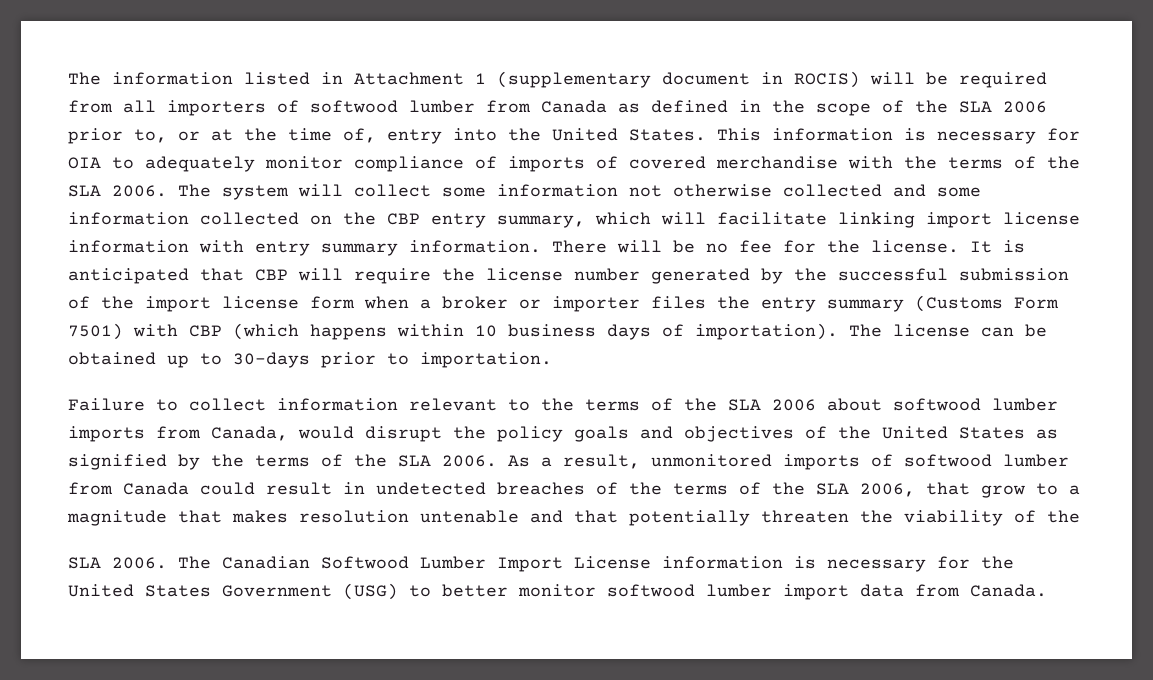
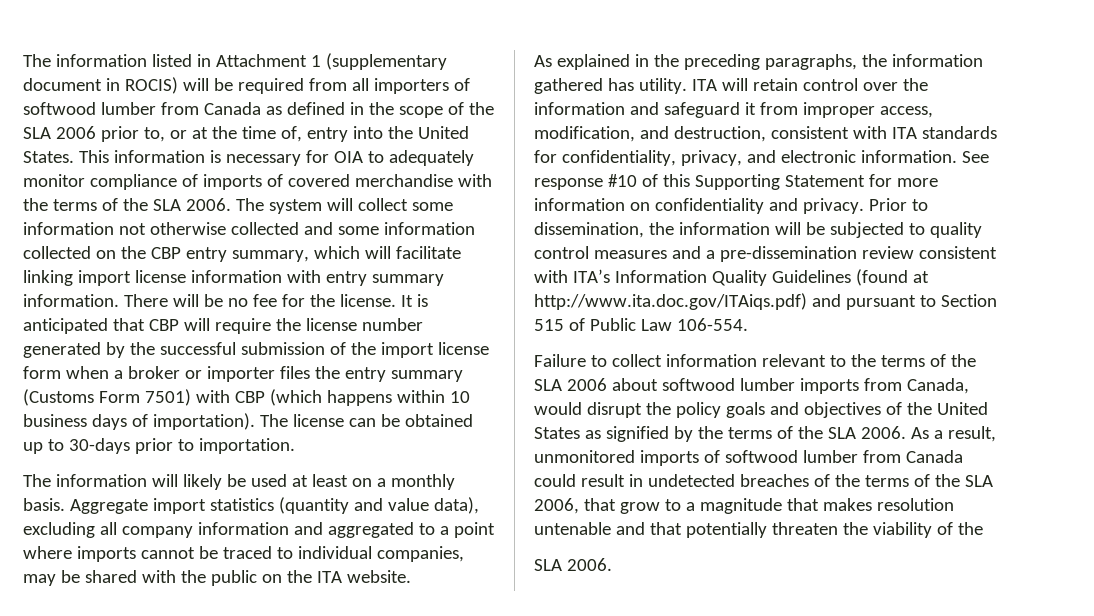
(552, 360) none -> [23,474,455,490] [23,497,479,514] [23,522,495,538] [23,546,464,562] [23,570,411,586] [534,54,983,70] [534,78,928,94] [534,102,933,118] [534,126,997,142] [534,150,989,166] [534,174,938,190] [534,198,928,214] [534,222,982,238] [534,246,997,262] [534,269,929,286] [534,293,997,310] [534,318,748,331] // The information will likely be used at least on a monthly basis. Aggregate import statistics (quantity and value data), excluding all company information and aggregated to a point where imports cannot be traced to individual companies, may be shared with the public on the ITA website. // As explained in the preceding paragraphs, the information gathered has utility. ITA will retain control over the information and safeguard it from improper access, modification, and destruction, consistent with ITA standards for confidentiality, privacy, and electronic information. See response #10 of this Supporting Statement for more information on confidentiality and privacy. Prior to dissemination, the information will be subjected to quality control measures and a pre-dissemination review consistent with ITA’s Information Quality Guidelines (found at http://www.ita.doc.gov/ITAiqs.pdf) and pursuant to Section 515 of Public Law 106-554.
[178,556,1014,572] [68,583,1047,600] The Canadian Softwood Lumber Import License information is necessary for the United States Government (USG) to better monitor softwood lumber import data from Canada. -> (612, 564) none

